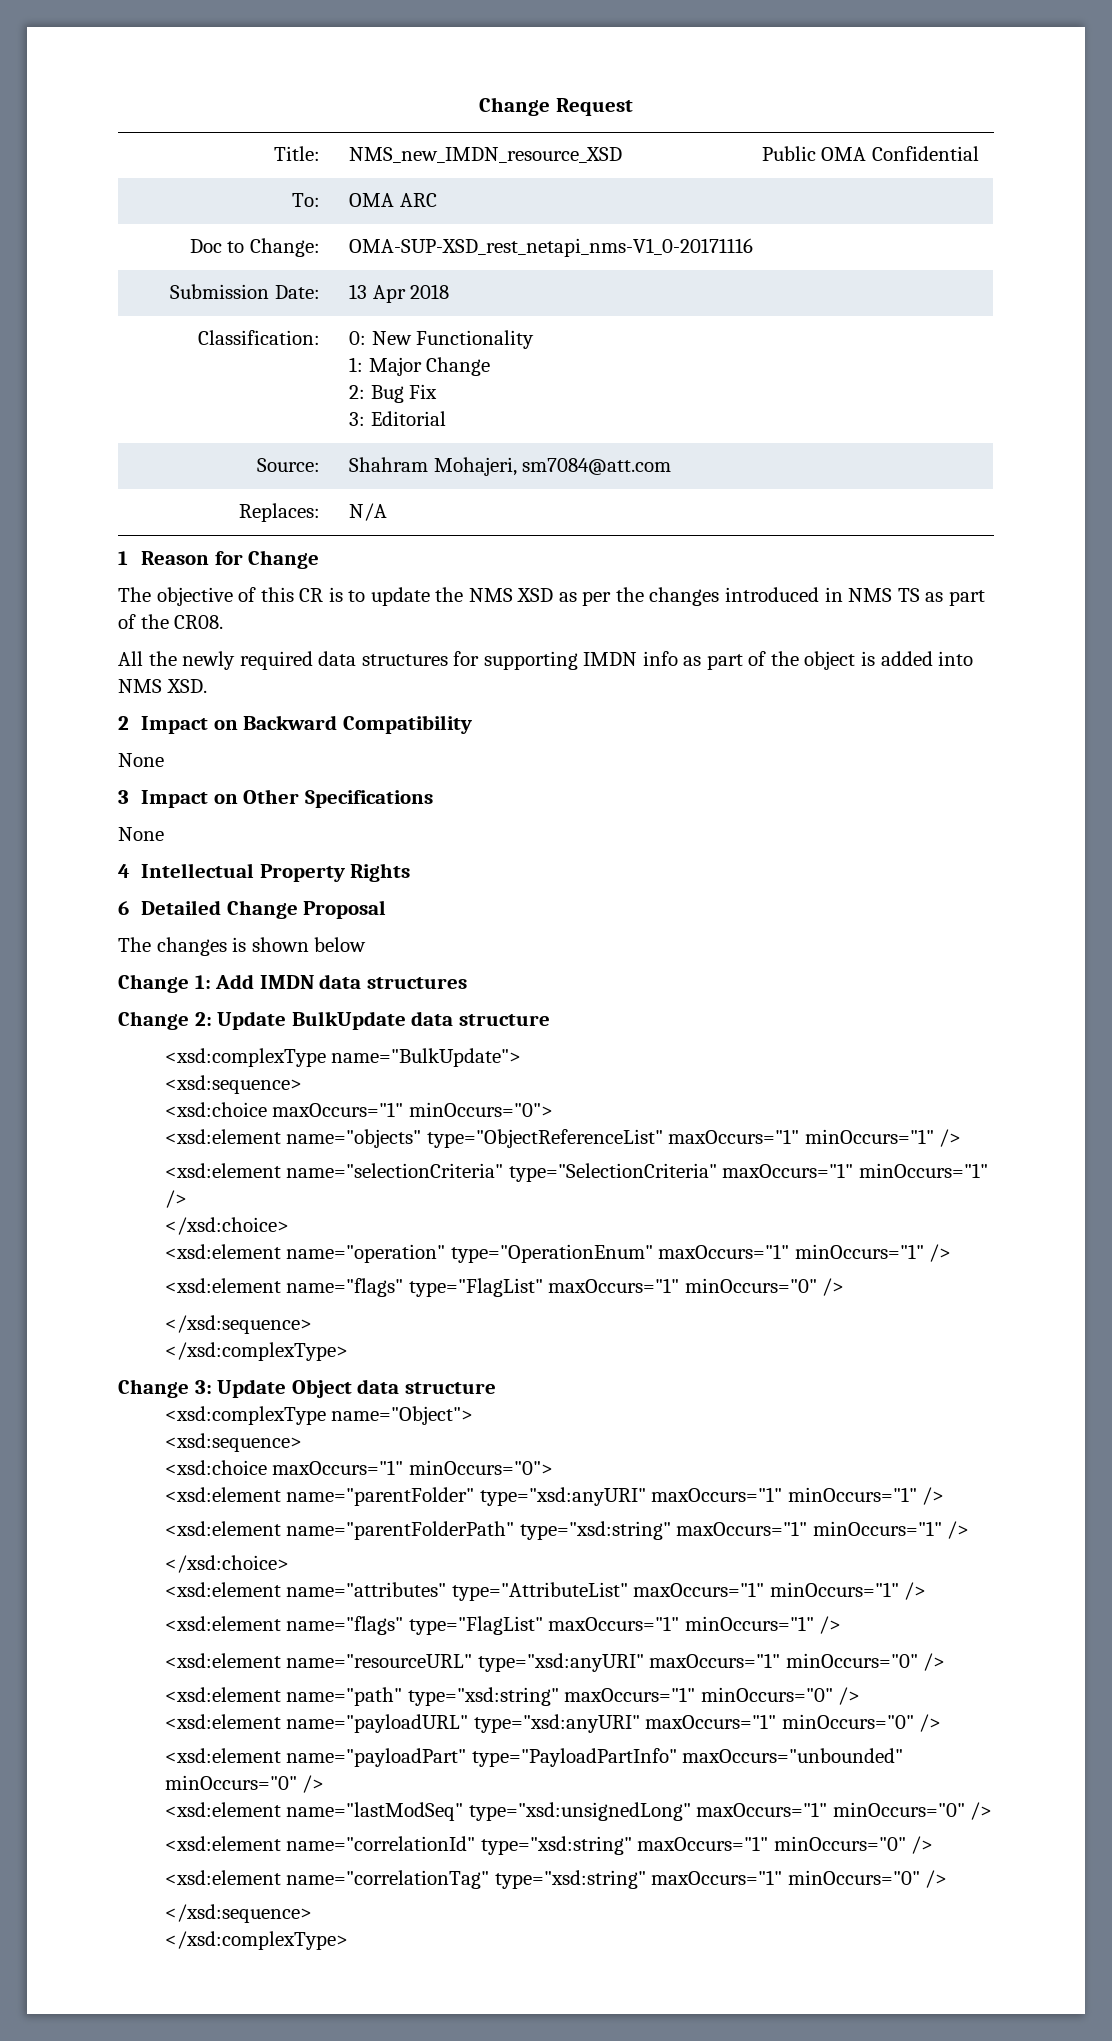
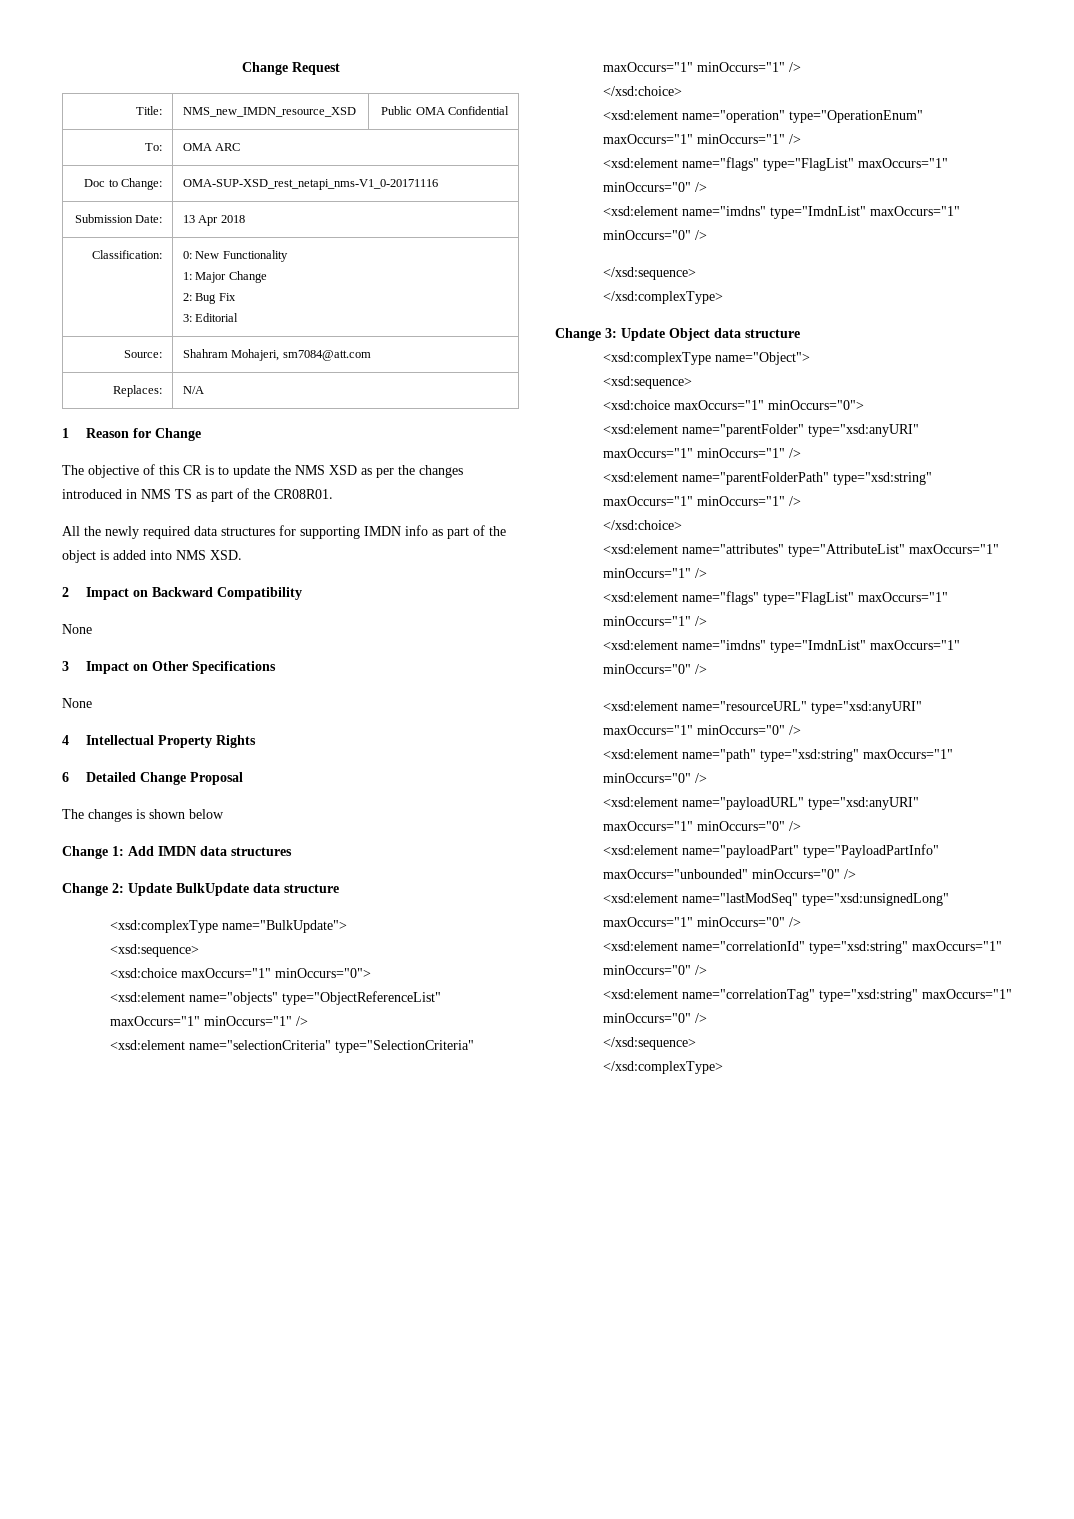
[174,615,224,629] CR08. -> [274,489,333,499] CR08R01.
(845, 1287) none -> [602,206,960,219] [602,230,707,240] // <xsd:element name="imdns" type="ImdnList" maxOccurs="1" minOccurs="0" />
(842, 1625) none -> [602,640,960,653] [602,664,707,674] // <xsd:element name="imdns" type="ImdnList" maxOccurs="1" minOccurs="0" />

